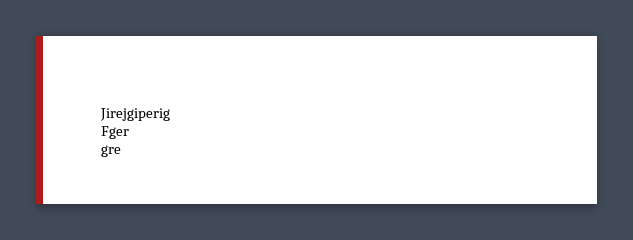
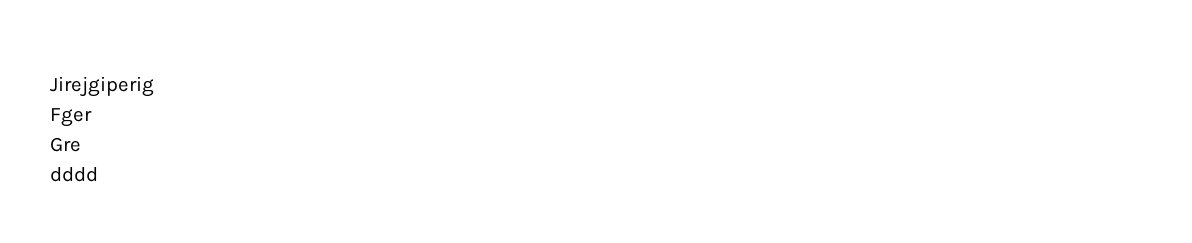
[101,145,121,157] gre -> [50,137,81,152] [50,167,98,182] Gre // dddd

